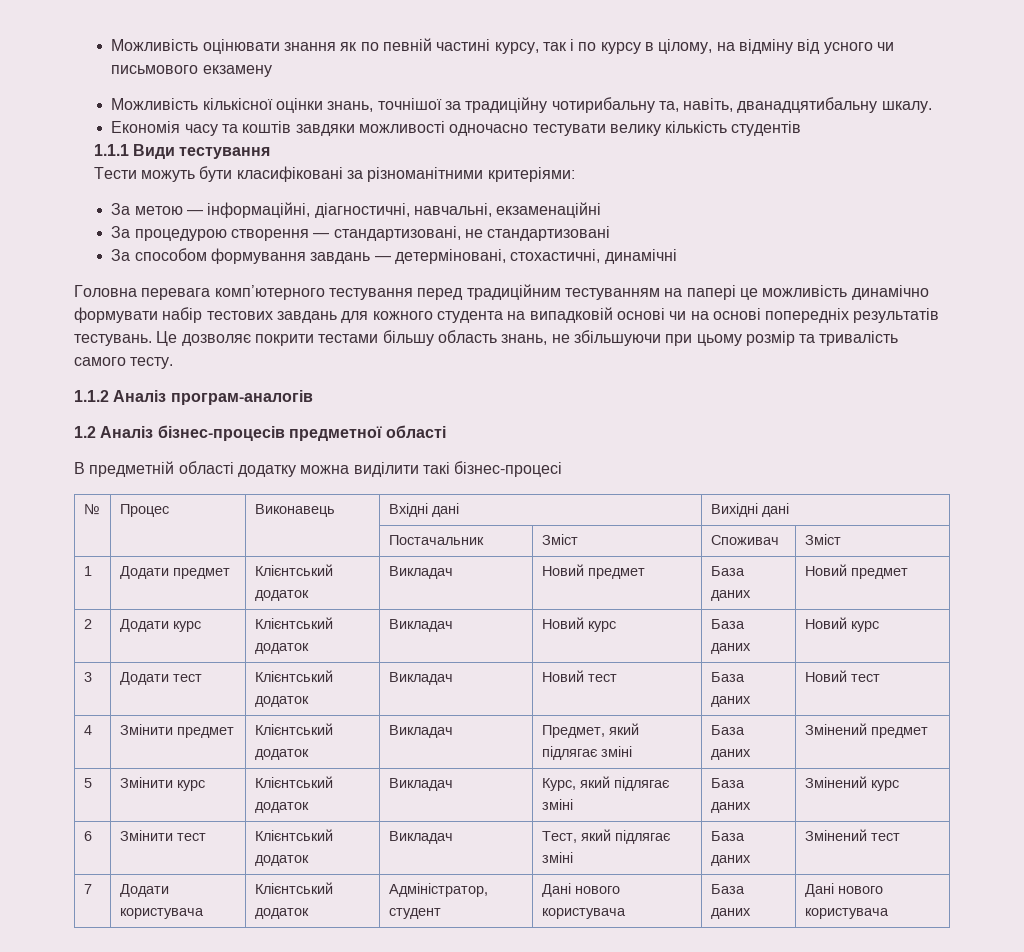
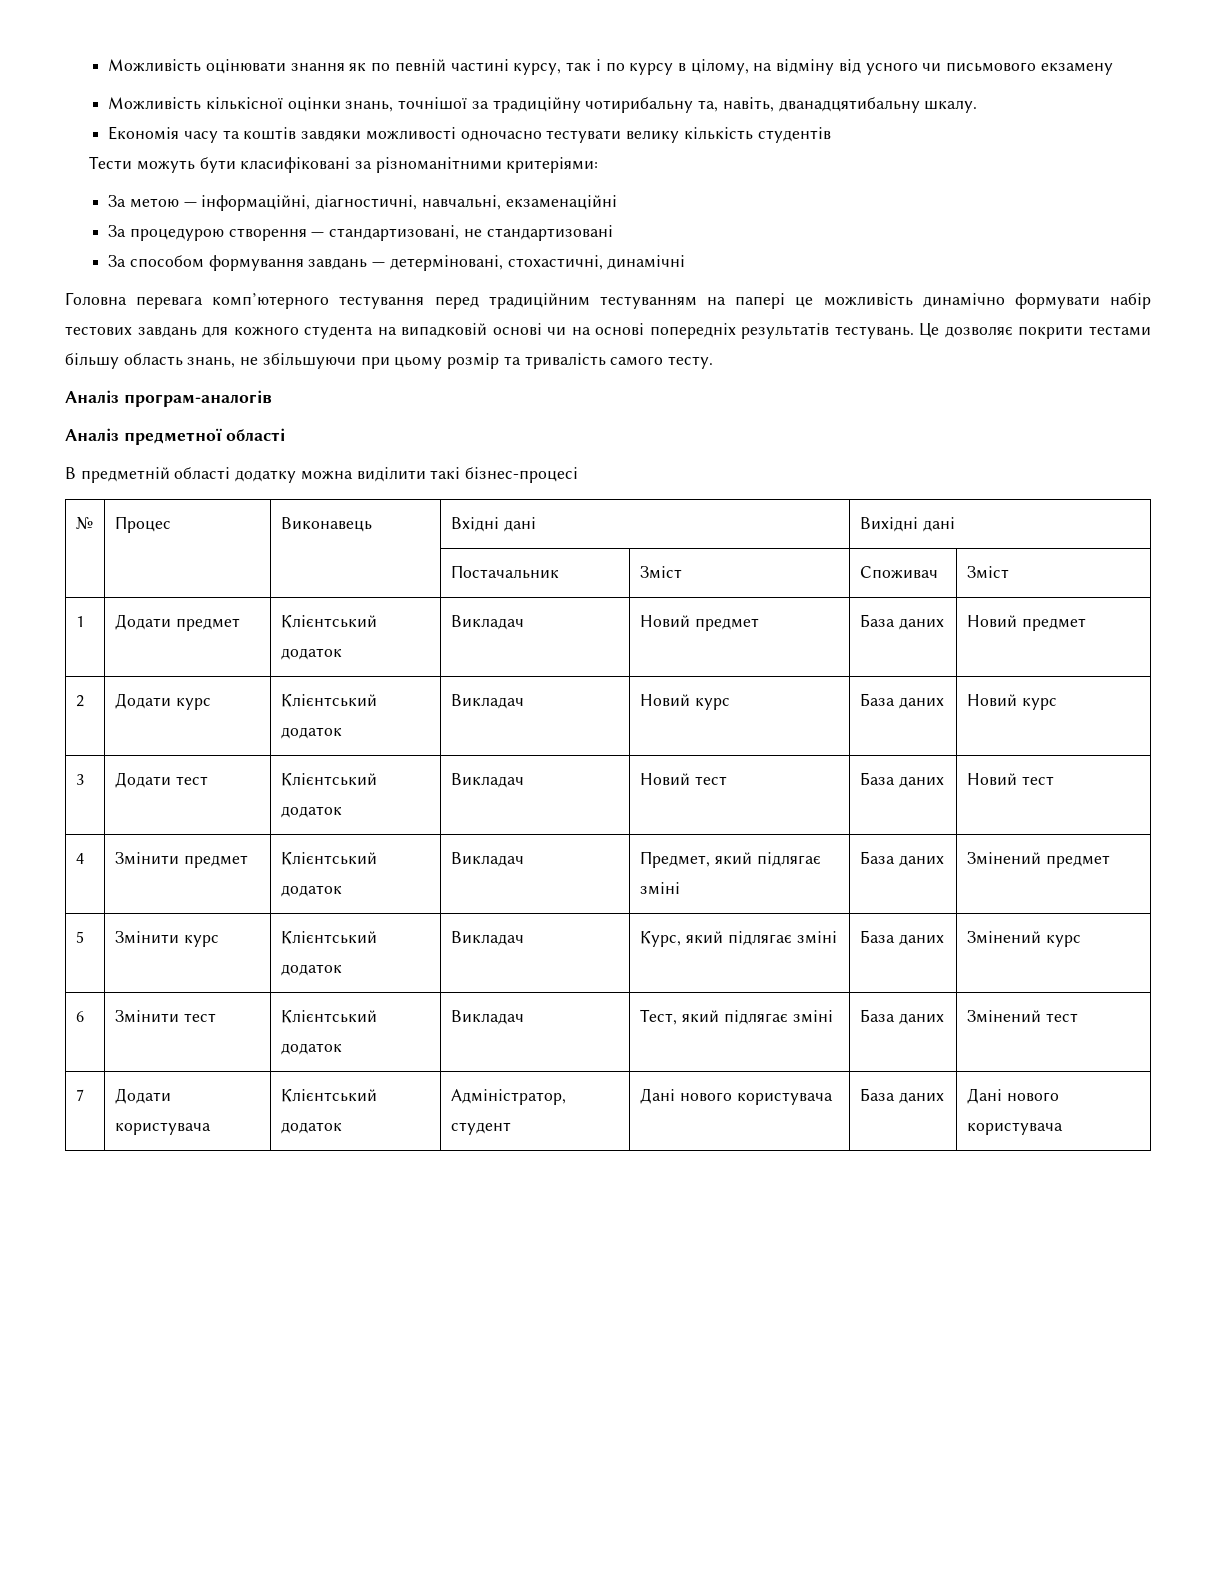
[93,144,271,159] // 1.1.1 Види тестування -> (831, 135) none
[74,390,109,402] 1.1.2 -> (713, 362) none
[74,425,285,441] 1.2 Аналіз бізнес-процесів -> [65,428,119,441] Аналіз

